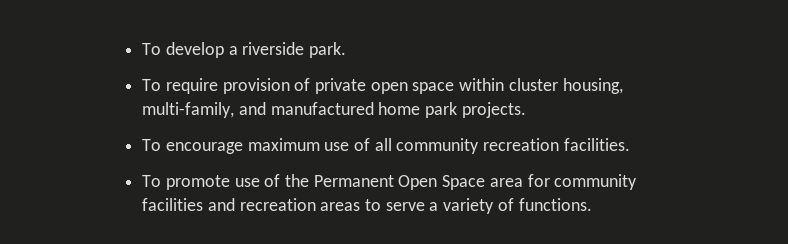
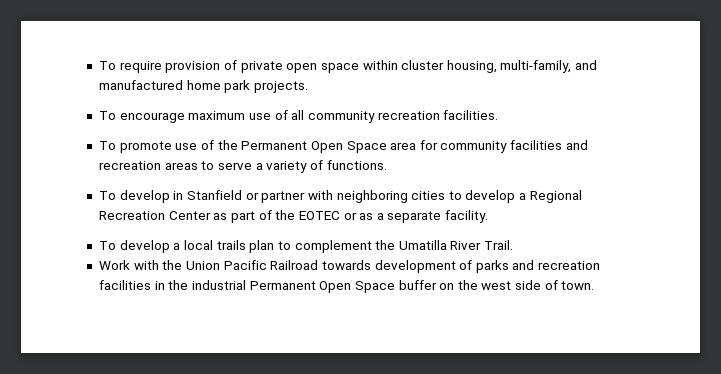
[142,42,346,58] [142,79,162,91] To develop a riverside park. // To -> [99,61,117,70] To
(592, 204) none -> [99,190,582,203] [99,210,489,223] [99,240,514,253] [99,260,601,273] [99,280,595,293] // To develop in Stanfield or partner with neighboring cities to develop a Regional Recreation Center as part of the EOTEC or as a separate facility. // To develop a local trails plan to complement the Umatilla River Trail. // Work with the Union Pacific Railroad towards development of parks and recreation facilities in the industrial Permanent Open Space buffer on the west side of town.

